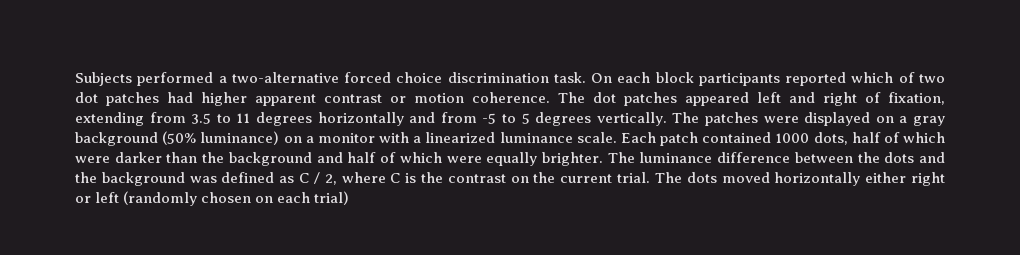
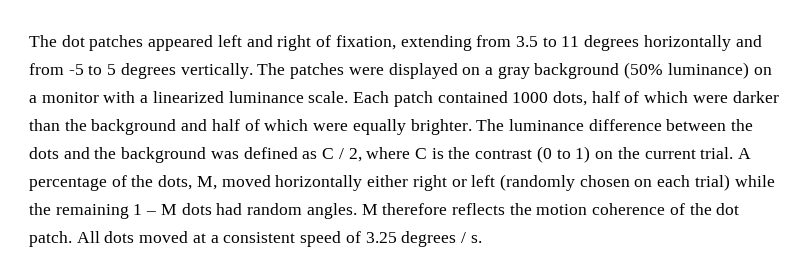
[75,72,945,86] [75,92,550,106] Subjects performed a two-alternative forced choice discrimination task. On each block participants reported which of two dot patches had higher apparent contrast or motion coherence. -> (29, 41) none
(506, 178) none -> [536,146,591,163] (0 to 1)
[654,172,717,183] The dots -> [737,148,751,159] [29,175,217,191] A percentage of the dots, M,
(350, 198) none -> [734,175,775,187] [29,203,740,219] [29,231,482,247] while the remaining 1 – M dots had random angles. M therefore reflects the motion coherence of the dot patch. All dots moved at a consistent speed of 3.25 degrees / s.

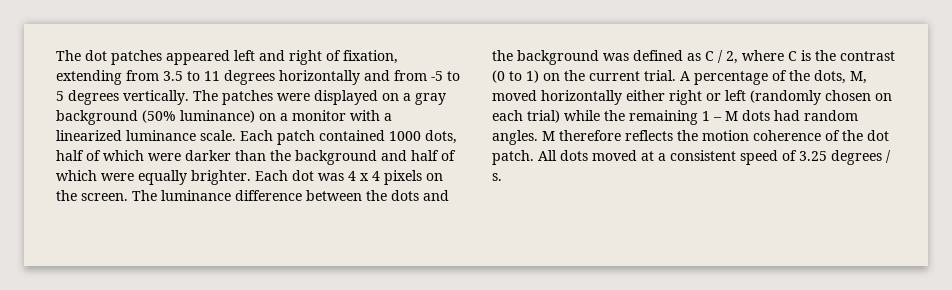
(472, 127) none -> [255,170,443,185] [56,190,128,201] Each dot was 4 x 4 pixels on the screen.

